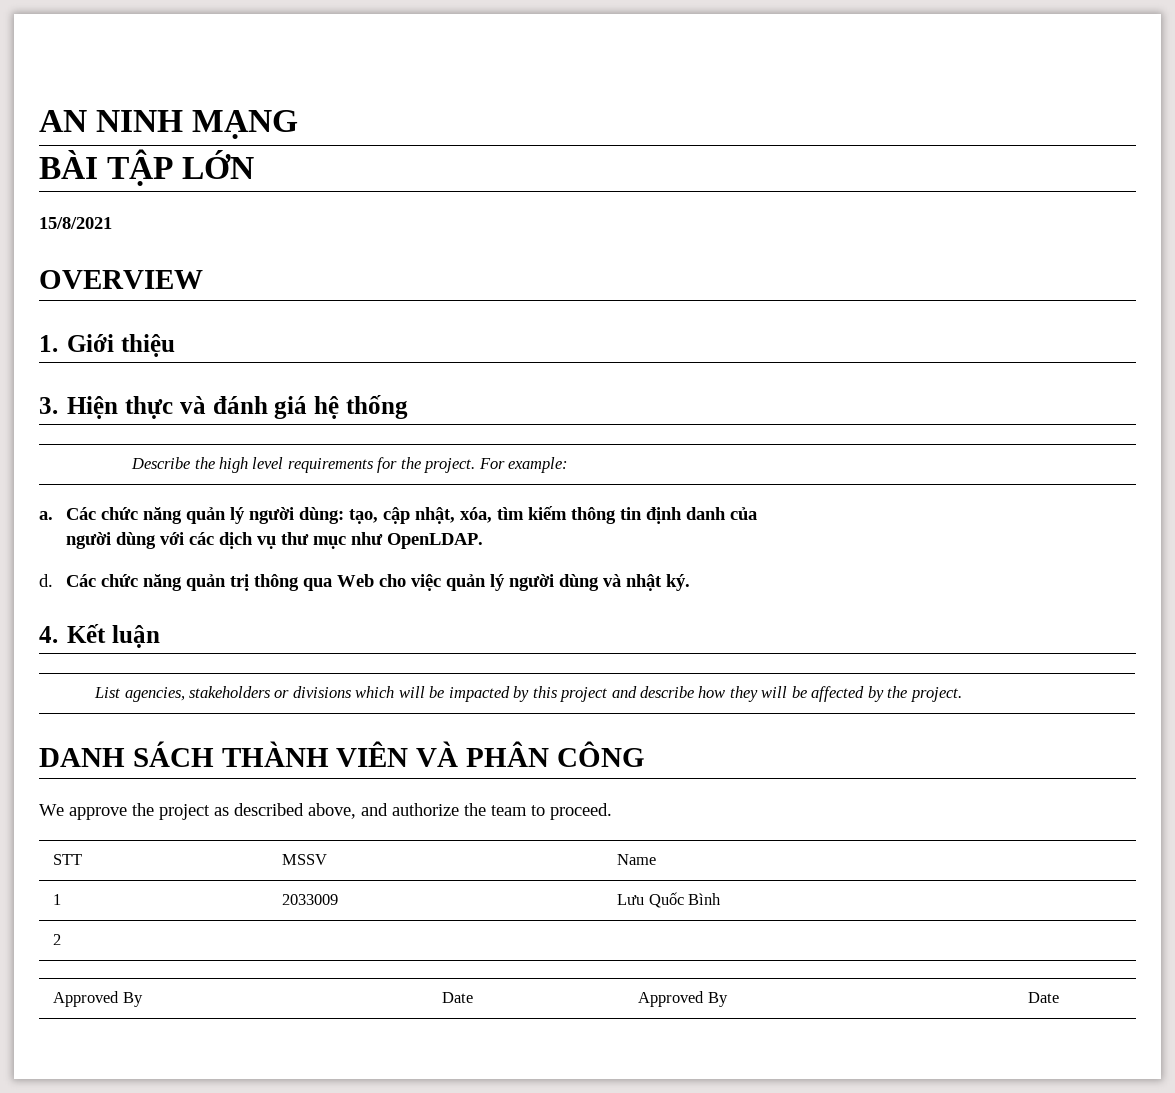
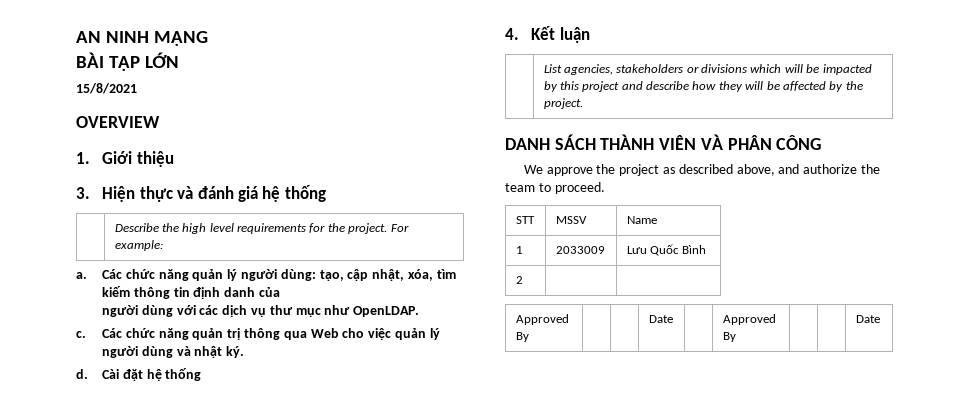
[39,574,53,587] d. -> [76,331,86,338] c.
(690, 582) none -> [76,368,202,381] // d. Cài đặt hệ thống

